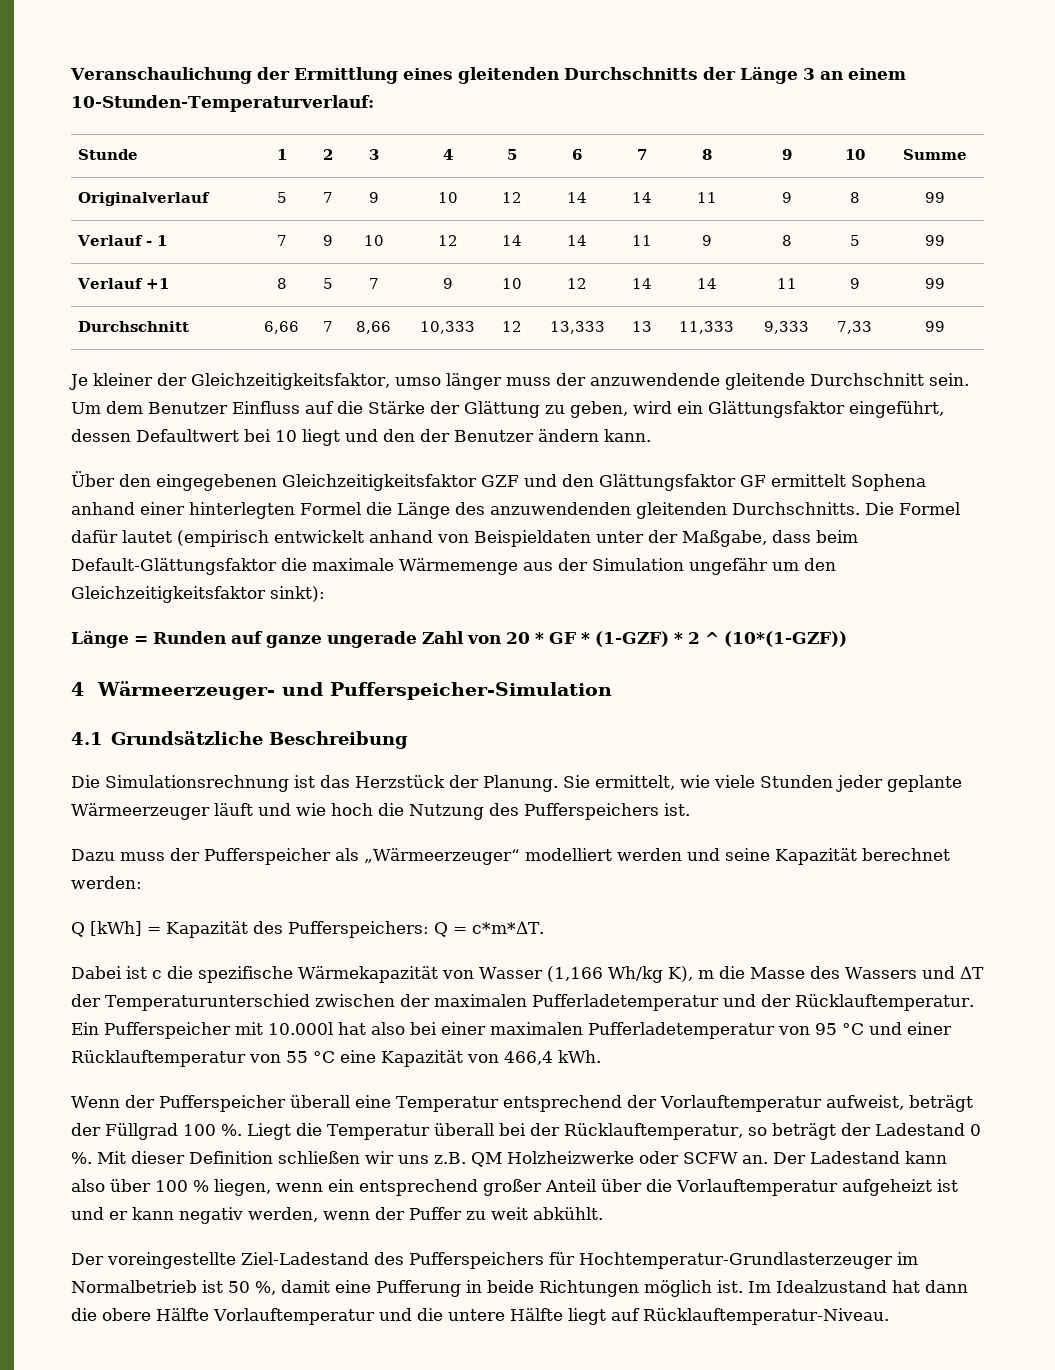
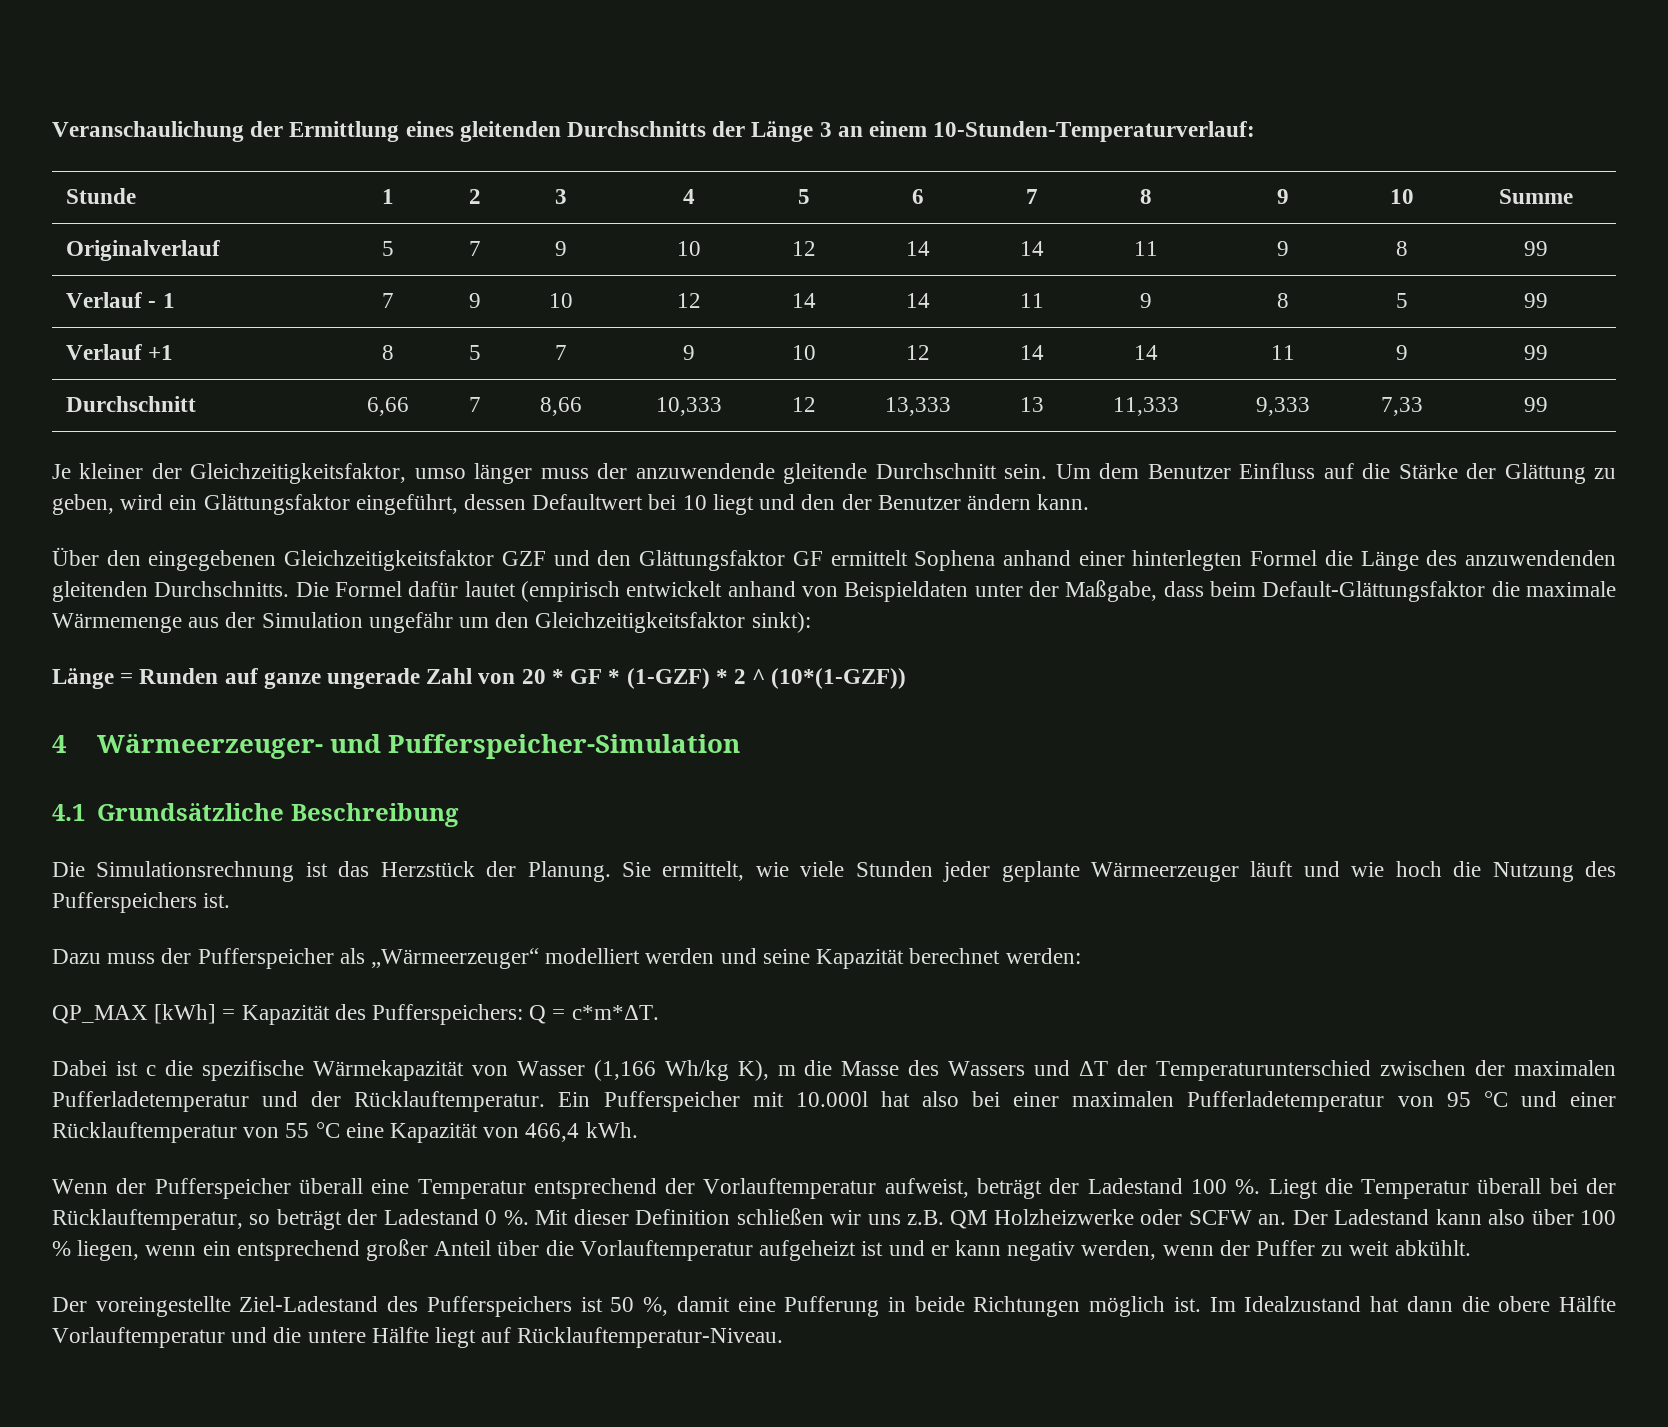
[71,922,85,937] Q -> [52,1005,148,1024] QP_MAX
[105,1123,178,1140] Füllgrad -> [1087,1178,1183,1194] Ladestand
[549,1252,918,1269] [71,1280,197,1293] für Hochtemperatur-Grundlasterzeuger im Normalbetrieb -> (572, 1306) none

